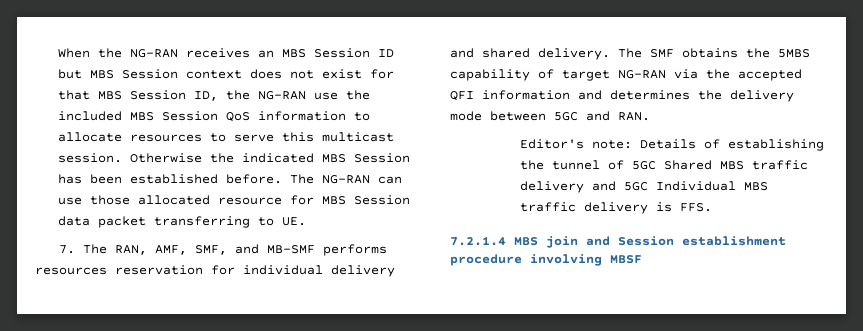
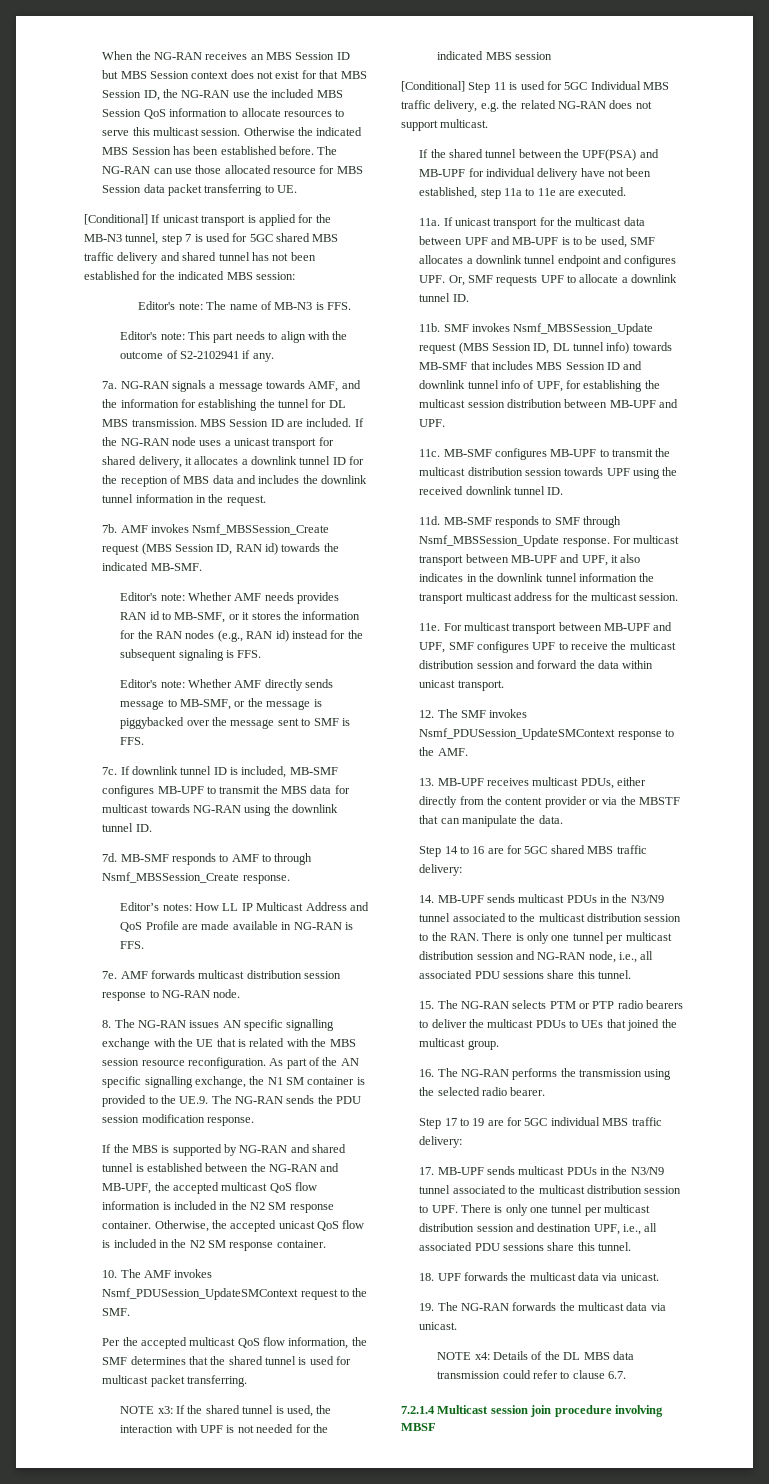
[59,244,388,256] [35,265,395,277] [450,48,810,60] [450,69,802,81] [450,90,794,102] [450,111,650,121] [519,139,824,151] [519,160,808,170] [519,181,768,193] [519,202,712,214] [450,236,786,248] 7. The RAN, AMF, SMF, and MB-SMF performs resources reservation for individual delivery and shared delivery. The SMF obtains the 5MBS capability of target NG-RAN via the accepted QFI information and determines the delivery mode between 5GC and RAN. // Editor's note: Details of establishing the tunnel of 5GC Shared MBS traffic delivery and 5GC Individual MBS traffic delivery is FFS. // 7.2.1.4 MBS join and Session establishment -> [84,214,331,226] [84,233,339,245] [84,252,316,264] [84,271,295,280] [138,301,352,310] [120,331,348,343] [120,350,274,362] [102,380,361,392] [102,399,346,411] [102,418,364,427] [102,437,334,449] [102,456,365,468] [102,475,368,487] [102,494,266,506] [102,524,330,535] [102,543,339,555] [102,562,202,571] [120,592,340,604] [120,611,361,623] [120,630,363,642] [120,649,262,661] [120,679,334,691] [120,698,322,710] [120,717,350,729] [120,737,145,745] [102,766,338,778] [102,785,350,797] [102,804,339,816] [102,823,152,832] [102,853,313,865] [102,872,290,884] [120,902,369,911] [120,921,353,932] [120,941,145,949] [102,970,342,979] [102,989,241,1001] [102,1019,335,1031] [102,1038,356,1050] [102,1057,359,1069] [102,1076,365,1088] [102,1095,362,1107] [102,1114,254,1126] [102,1144,347,1156] [102,1163,340,1172] [102,1182,318,1194] [102,1201,334,1213] [102,1220,365,1232] [102,1239,326,1251] [102,1269,213,1278] [102,1288,368,1300] [102,1308,131,1316] [102,1337,367,1349] [102,1356,352,1365] [102,1375,247,1387] [120,1405,332,1417] [120,1424,328,1433] [437,51,553,60] [401,81,669,93] [401,100,652,112] [401,119,489,131] [419,149,659,161] [419,168,652,180] [419,187,627,199] [419,217,645,229] [419,236,656,248] [419,255,677,267] [419,274,678,286] [419,293,469,302] [419,323,654,335] [419,342,672,354] [419,361,643,370] [419,380,660,392] [419,399,679,408] [419,419,446,427] [419,448,671,460] [419,467,678,479] [419,486,564,495] [419,516,622,528] [419,535,680,547] [419,554,641,566] [419,573,655,582] [419,592,679,604] [419,622,673,634] [419,641,676,653] [419,660,654,669] [419,680,504,691] [419,709,528,718] [419,728,674,740] [419,747,468,756] [419,777,647,789] [419,796,681,808] [419,815,563,827] [419,845,647,857] [419,864,463,876] [419,894,664,903] [419,913,682,922] [419,932,672,944] [419,951,654,963] [419,970,632,979] [419,1000,684,1009] [419,1019,677,1031] [419,1038,499,1050] [419,1068,672,1080] [419,1087,546,1096] [419,1117,662,1129] [419,1136,463,1148] [419,1166,664,1175] [419,1185,682,1194] [419,1204,651,1216] [419,1223,658,1235] [419,1242,632,1251] [419,1272,659,1281] [419,1302,666,1311] [419,1322,458,1330] [437,1351,634,1360] [437,1370,627,1379] [401,1405,552,1417] [Conditional] If unicast transport is applied for the MB-N3 tunnel, step 7 is used for 5GC shared MBS traffic delivery and shared tunnel has not been established for the indicated MBS session: // Editor's note: The name of MB-N3 is FFS. // Editor's note: This part needs to align with the outcome of S2-2102941 if any. // 7a. NG-RAN signals a message towards AMF, and the information for establishing the tunnel for DL MBS transmission. MBS Session ID are included. If the NG-RAN node uses a unicast transport for shared delivery, it allocates a downlink tunnel ID for the reception of MBS data and includes the downlink tunnel information in the request. // 7b. AMF invokes Nsmf_MBSSession_Create request (MBS Session ID, RAN id) towards the indicated MB-SMF. // Editor's note: Whether AMF needs provides RAN id to MB-SMF, or it stores the information for the RAN nodes (e.g., RAN id) instead for the subsequent signaling is FFS. // Editor's note: Whether AMF directly sends message to MB-SMF, or the message is piggybacked over the message sent to SMF is FFS. // 7c. If downlink tunnel ID is included, MB-SMF configures MB-UPF to transmit the MBS data for multicast towards NG-RAN using the downlink tunnel ID. // 7d. MB-SMF responds to AMF to through Nsmf_MBSSession_Create response. // Editor’s notes: How LL IP Multicast Address and QoS Profile are made available in NG-RAN is FFS. // 7e. AMF forwards multicast distribution session response to NG-RAN node. // 8. The NG-RAN issues AN specific signalling exchange with the UE that is related with the MBS session resource reconfiguration. As part of the AN specific signalling exchange, the N1 SM container is provided to the UE.9. The NG-RAN sends the PDU session modification response. // If the MBS is supported by NG-RAN and shared tunnel is established between the NG-RAN and MB-UPF, the accepted multicast QoS flow information is included in the N2 SM response container. Otherwise, the accepted unicast QoS flow is included in the N2 SM response container. // 10. The AMF invokes Nsmf_PDUSession_UpdateSMContext request to the SMF. // Per the accepted multicast QoS flow information, the SMF determines that the shared tunnel is used for multicast packet transferring. // NOTE x3: If the shared tunnel is used, the interaction with UPF is not needed for the indicated MBS session // [Conditional] Step 11 is used for 5GC Individual MBS traffic delivery, e.g. the related NG-RAN does not support multicast. // If the shared tunnel between the UPF(PSA) and MB-UPF for individual delivery have not been established, step 11a to 11e are executed. // 11a. If unicast transport for the multicast data between UPF and MB-UPF is to be used, SMF allocates a downlink tunnel endpoint and configures UPF. Or, SMF requests UPF to allocate a downlink tunnel ID. // 11b. SMF invokes Nsmf_MBSSession_Update request (MBS Session ID, DL tunnel info) towards MB-SMF that includes MBS Session ID and downlink tunnel info of UPF, for establishing the multicast session distribution between MB-UPF and UPF. // 11c. MB-SMF configures MB-UPF to transmit the multicast distribution session towards UPF using the received downlink tunnel ID. // 11d. MB-SMF responds to SMF through Nsmf_MBSSession_Update response. For multicast transport between MB-UPF and UPF, it also indicates in the downlink tunnel information the transport multicast address for the multicast session. // 11e. For multicast transport between MB-UPF and UPF, SMF configures UPF to receive the multicast distribution session and forward the data within unicast transport. // 12. The SMF invokes Nsmf_PDUSession_UpdateSMContext response to the AMF. // 13. MB-UPF receives multicast PDUs, either directly from the content provider or via the MBSTF that can manipulate the data. // Step 14 to 16 are for 5GC shared MBS traffic delivery: // 14. MB-UPF sends multicast PDUs in the N3/N9 tunnel associated to the multicast distribution session to the RAN. There is only one tunnel per multicast distribution session and NG-RAN node, i.e., all associated PDU sessions share this tunnel. // 15. The NG-RAN selects PTM or PTP radio bearers to deliver the multicast PDUs to UEs that joined the multicast group. // 16. The NG-RAN performs the transmission using the selected radio bearer. // Step 17 to 19 are for 5GC individual MBS traffic delivery: // 17. MB-UPF sends multicast PDUs in the N3/N9 tunnel associated to the multicast distribution session to UPF. There is only one tunnel per multicast distribution session and destination UPF, i.e., all associated PDU sessions share this tunnel. // 18. UPF forwards the multicast data via unicast. // 19. The NG-RAN forwards the multicast data via unicast. // NOTE x4: Details of the DL MBS data transmission could refer to clause 6.7. // 7.2.1.4 Multicast session join

